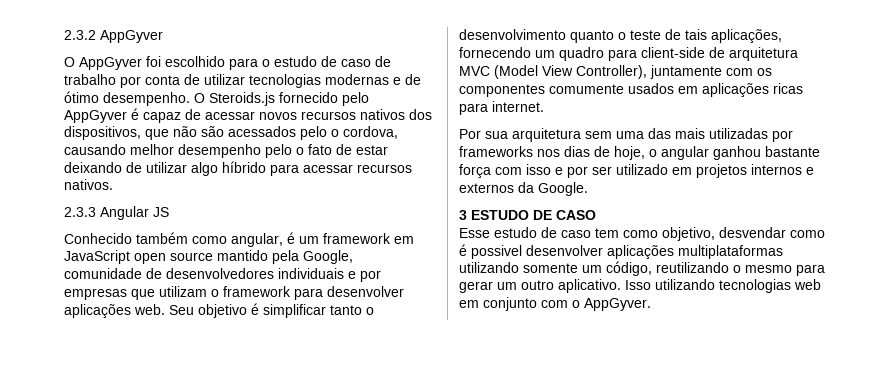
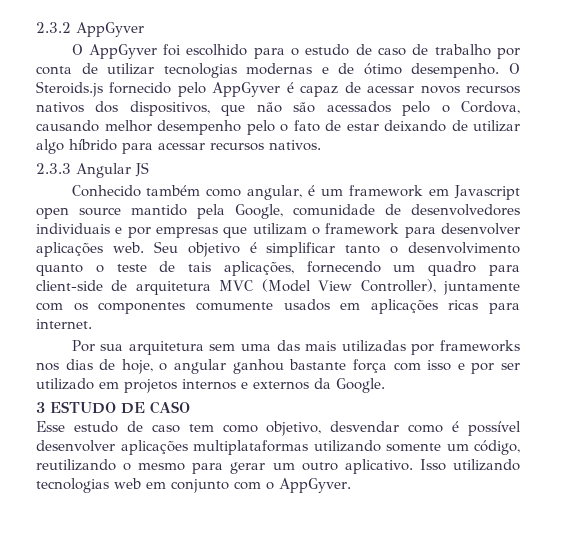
[343,126,398,139] cordova, -> [461,101,520,114] Cordova,
[64,250,130,264] JavaScript -> [454,185,520,200] Javascript
[471,245,522,259] possivel -> [467,421,521,436] possível

